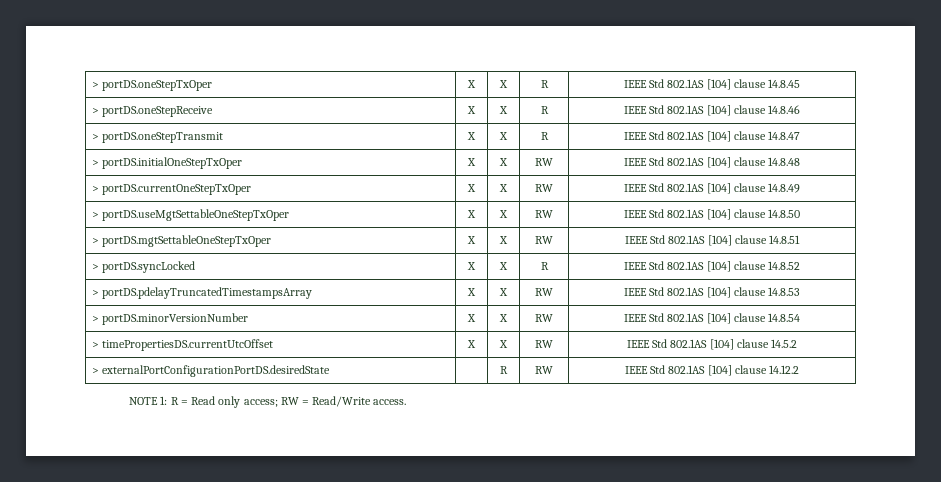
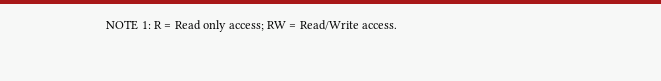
[92,80,213,91] [467,80,476,88] [499,80,508,88] [540,80,549,88] [623,79,801,90] [92,106,214,117] [467,106,476,114] [499,106,508,114] [540,106,549,114] [623,105,801,116] [92,132,224,143] [467,132,476,140] [499,132,508,140] [540,132,549,140] [623,131,801,142] [92,157,243,169] [467,158,476,166] [499,158,508,166] [535,158,553,166] [623,157,801,168] [92,184,252,195] [467,184,476,192] [499,184,508,192] [535,184,553,192] [623,183,801,194] [92,209,290,221] [467,210,476,218] [499,210,508,218] [535,210,553,218] [623,209,801,220] [92,235,272,247] [467,236,476,244] [499,236,508,244] [535,236,553,244] [624,235,801,246] [92,261,196,273] [467,262,476,270] [499,262,508,270] [540,262,549,270] [623,261,801,272] [92,287,313,299] [467,288,476,296] [499,288,508,296] [535,288,553,296] [623,287,801,298] [92,313,249,325] [467,314,476,322] [499,314,508,322] [535,314,553,322] [623,313,801,324] [92,339,274,351] [467,340,476,348] [499,340,508,348] [535,340,553,348] [626,339,798,350] [92,365,331,377] [500,366,508,374] [535,366,553,374] [624,365,800,376] > portDS.oneStepTxOper | X | X | R | IEEE Std 802.1AS [104] clause 14.8.45 // > portDS.oneStepReceive | X | X | R | IEEE Std 802.1AS [104] clause 14.8.46 // > portDS.oneStepTransmit | X | X | R | IEEE Std 802.1AS [104] clause 14.8.47 // > portDS.initialOneStepTxOper | X | X | RW | IEEE Std 802.1AS [104] clause 14.8.48 // > portDS.currentOneStepTxOper | X | X | RW | IEEE Std 802.1AS [104] clause 14.8.49 // > portDS.useMgtSettableOneStepTxOper | X | X | RW | IEEE Std 802.1AS [104] clause 14.8.50 // > portDS.mgtSettableOneStepTxOper | X | X | RW | IEEE Std 802.1AS [104] clause 14.8.51 // > portDS.syncLocked | X | X | R | IEEE Std 802.1AS [104] clause 14.8.52 // > portDS.pdelayTruncatedTimestampsArray | X | X | RW | IEEE Std 802.1AS [104] clause 14.8.53 // > portDS.minorVersionNumber | X | X | RW | IEEE Std 802.1AS [104] clause 14.8.54 // > timePropertiesDS.currentUtcOffset | X | X | RW | IEEE Std 802.1AS [104] clause 14.5.2 // > externalPortConfigurationPortDS.desiredState | | R | RW | IEEE Std 802.1AS [104] clause 14.12.2 // -> (106, 25) none

